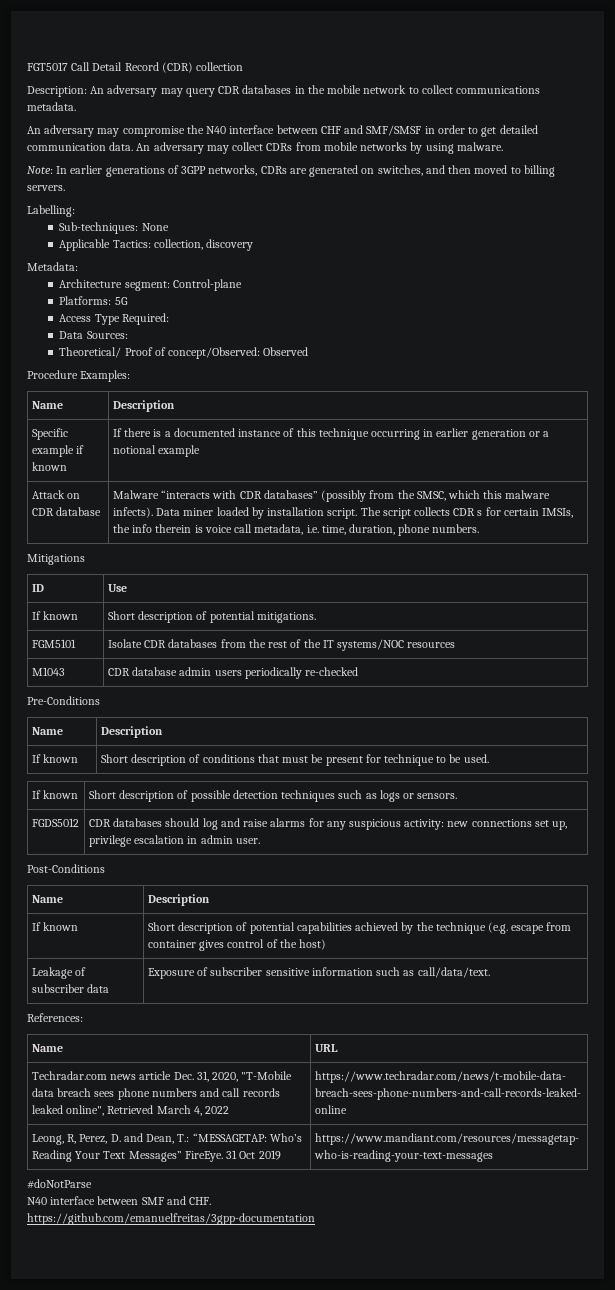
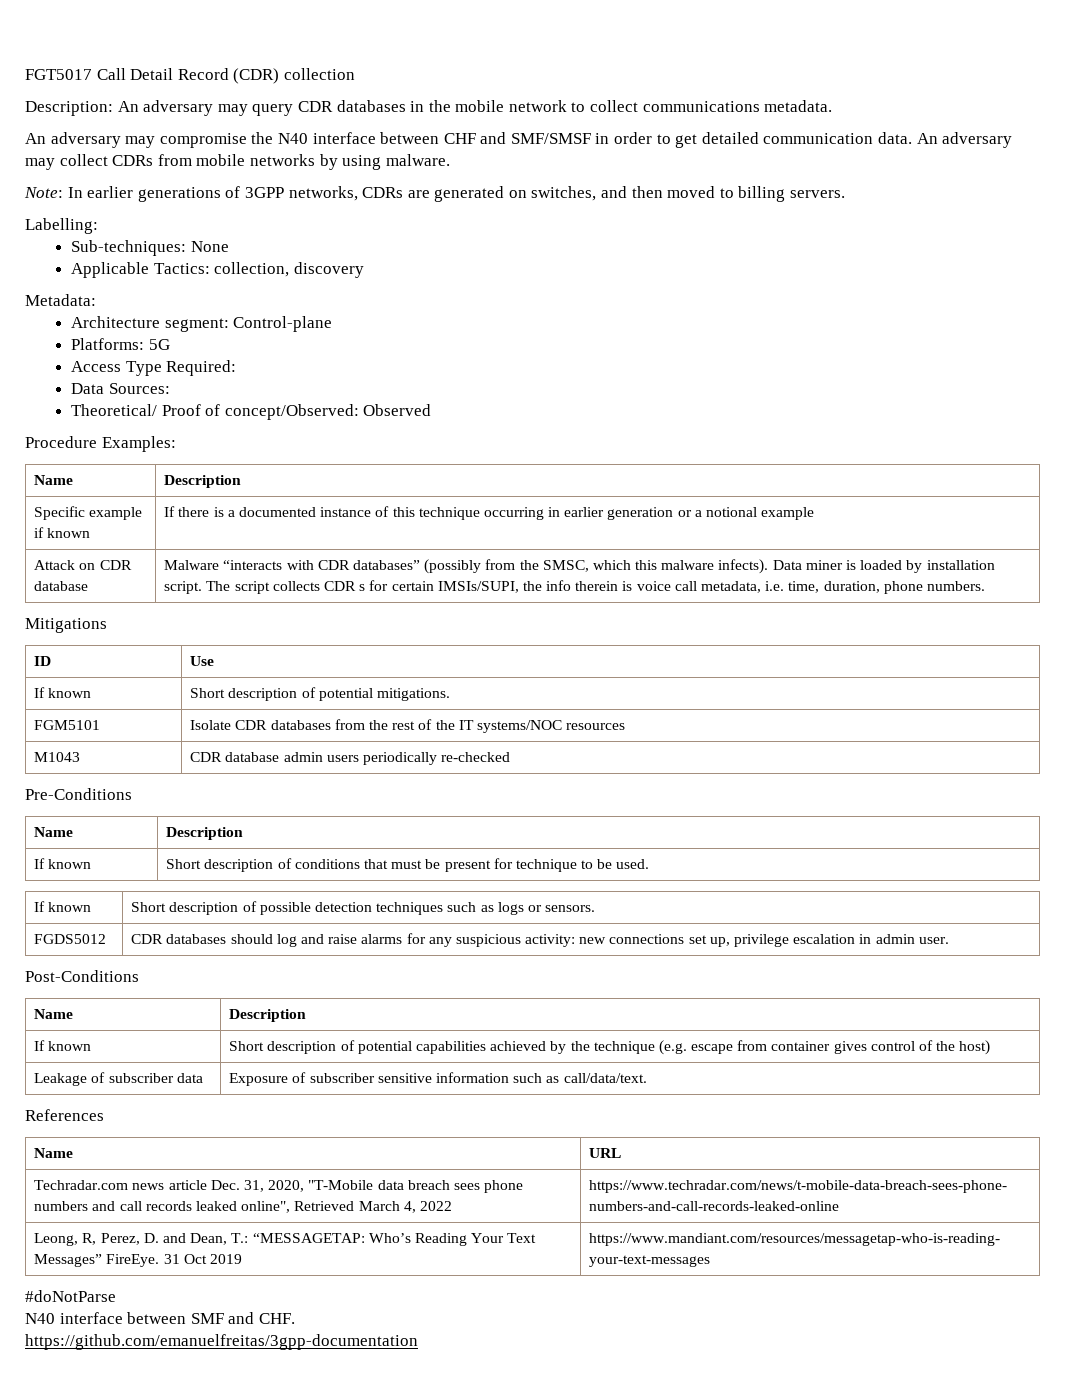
(214, 512) none -> [845,560,856,570] is
[542,508,574,518] IMSIs, -> [437,581,519,593] IMSIs/SUPI,
[27,1013,83,1022] References: -> [25,1109,104,1121] References

